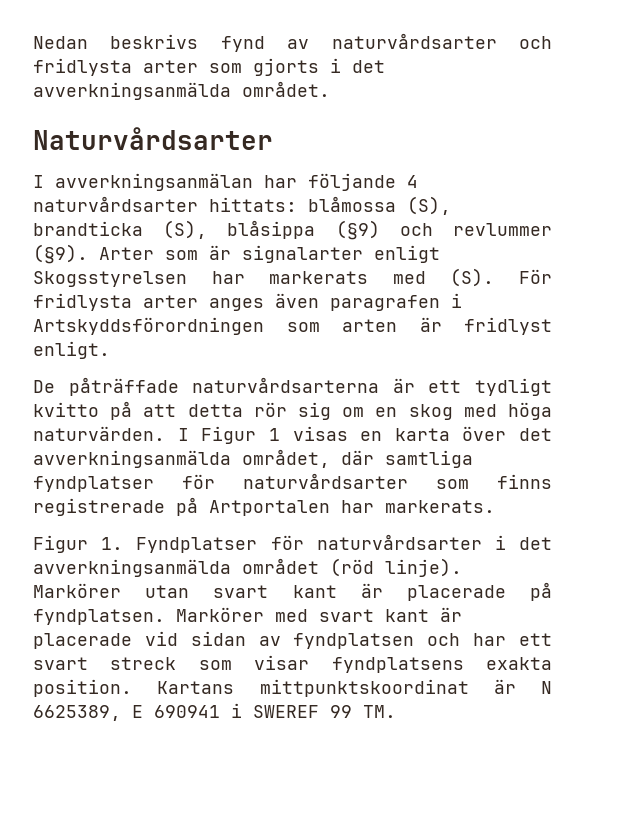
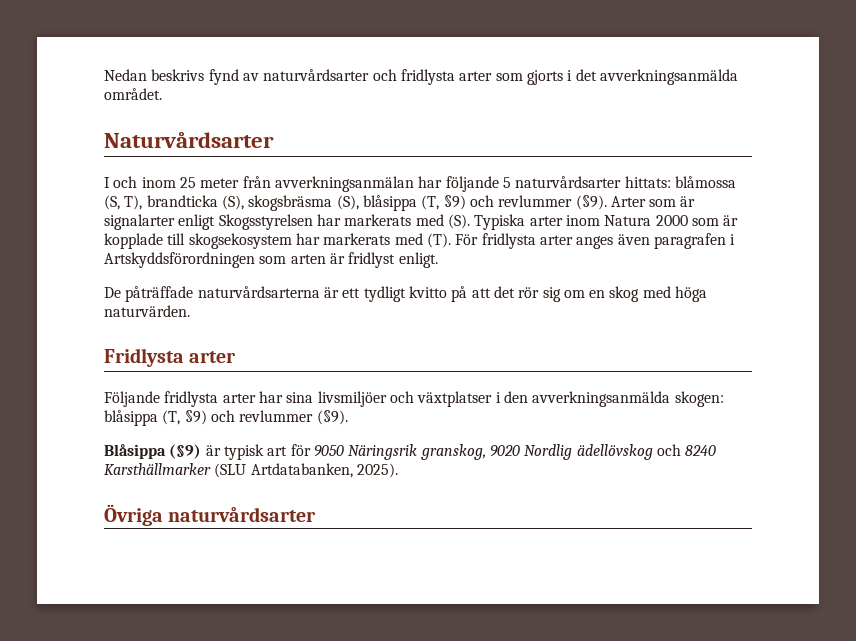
(44, 181) none -> [113,176,271,188] och inom 25 meter från
[407,175,418,188] 4 -> [502,177,511,188] 5
[407,196,451,215] [33,220,380,240] (S), brandticka (S), blåsippa (§9) -> [104,195,466,211] (S, T), brandticka (S), skogsbräsma (S), blåsippa (T, §9)
(495, 277) none -> [474,214,739,230] [104,233,451,249] Typiska arter inom Natura 2000 som är kopplade till skogsekosystem har markerats med (T).
[187,404,243,417] detta -> [493,286,515,298] det
[177,426,552,444] [33,449,473,468] [33,473,552,492] [33,497,495,516] [33,534,552,553] [33,558,462,577] [33,582,552,601] [33,607,462,625] [33,631,552,649] [33,655,552,673] [33,679,552,697] [33,703,396,721] I Figur 1 visas en karta över det avverkningsanmälda området, där samtliga fyndplatser för naturvårdsarter som finns registrerade på Artportalen har markerats. // Figur 1. Fyndplatser för naturvårdsarter i det avverkningsanmälda området (röd linje). Markörer utan svart kant är placerade på fyndplatsen. Markörer med svart kant är placerade vid sidan av fyndplatsen och har ett svart streck som visar fyndplatsens exakta position. Kartans mittpunktskoordinat är N 6625389, E 690941 i SWEREF 99 TM. -> [104,348,237,367] [104,391,724,407] [104,410,348,426] [104,444,717,460] [104,463,398,478] [104,504,317,526] // Fridlysta arter // Följande fridlysta arter har sina livsmiljöer och växtplatser i den avverkningsanmälda skogen: blåsippa (T, §9) och revlummer (§9). // Blåsippa (§9) är typisk art för 9050 Näringsrik granskog, 9020 Nordlig ädellövskog och 8240 Karsthällmarker (SLU Artdatabanken, 2025). // Övriga naturvårdsarter

